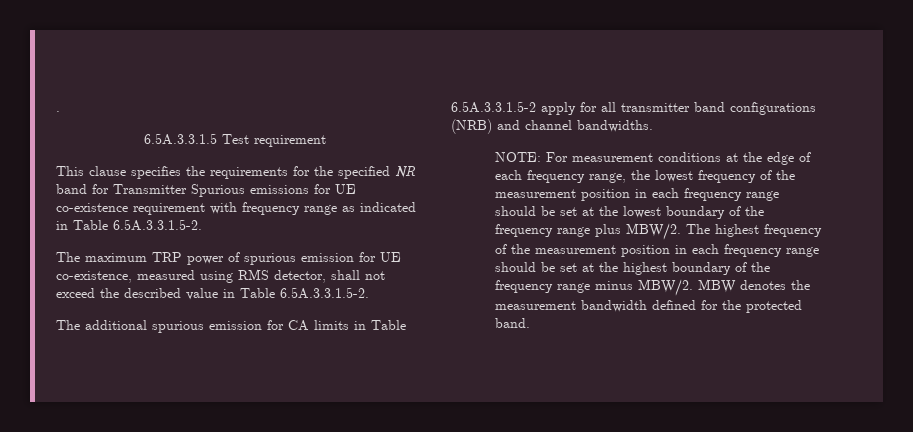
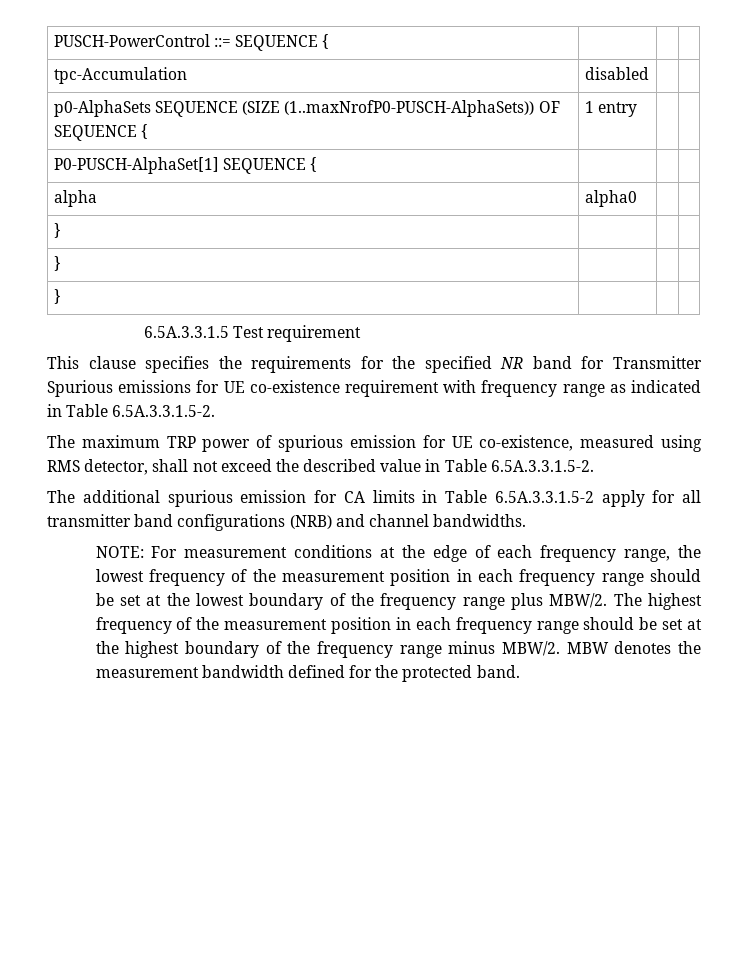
[56,111,60,112] . -> [53,34,330,51] [53,67,187,84] [584,67,649,80] [53,100,560,117] [53,124,149,141] [584,101,638,117] [53,157,318,174] [53,190,97,207] [584,190,637,207] [53,223,61,238] [53,256,61,271] [53,289,61,304] PUSCH-PowerControl ::= SEQUENCE { | | | // tpc-Accumulation | disabled | | // p0-AlphaSets SEQUENCE (SIZE (1..maxNrofP0-PUSCH-AlphaSets)) OF SEQUENCE { | 1 entry | | // P0-PUSCH-AlphaSet[1] SEQUENCE { | | | // alpha | alpha0 | | // } | | | // } | | | // } | | |

